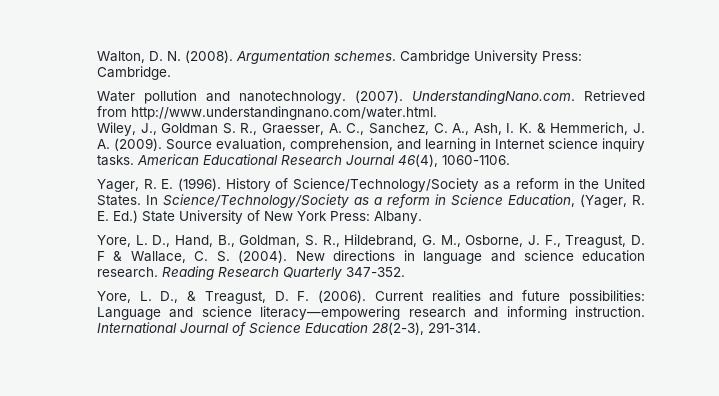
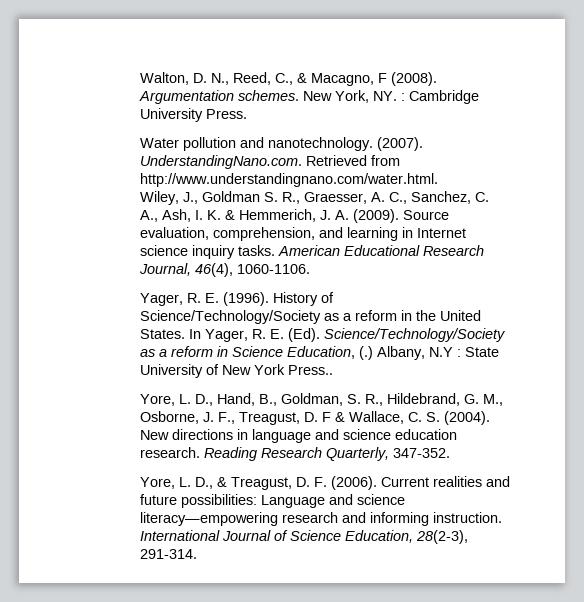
[166,50,582,64] [96,66,171,80] N. (2008). Argumentation schemes. Cambridge University Press: Cambridge. -> [211,72,438,86] [139,90,480,104] [140,108,248,122] N., Reed, C., & Macagno, F (2008). Argumentation schemes. New York, NY. : Cambridge University Press.
[345,155,395,165] Journal -> [139,263,192,276] Journal,
(158, 200) none -> [205,328,321,342] Yager, R. E. (Ed).
[579,194,645,208] [96,210,138,223] (Yager, R. E. Ed.) -> [359,346,462,360] (.) Albany, N.Y :
[329,211,422,224] Press: Albany. -> [288,365,334,375] Press..
[282,267,342,280] Quarterly -> [326,447,390,461] Quarterly,
[304,322,368,333] Education -> [345,530,414,543] Education,

